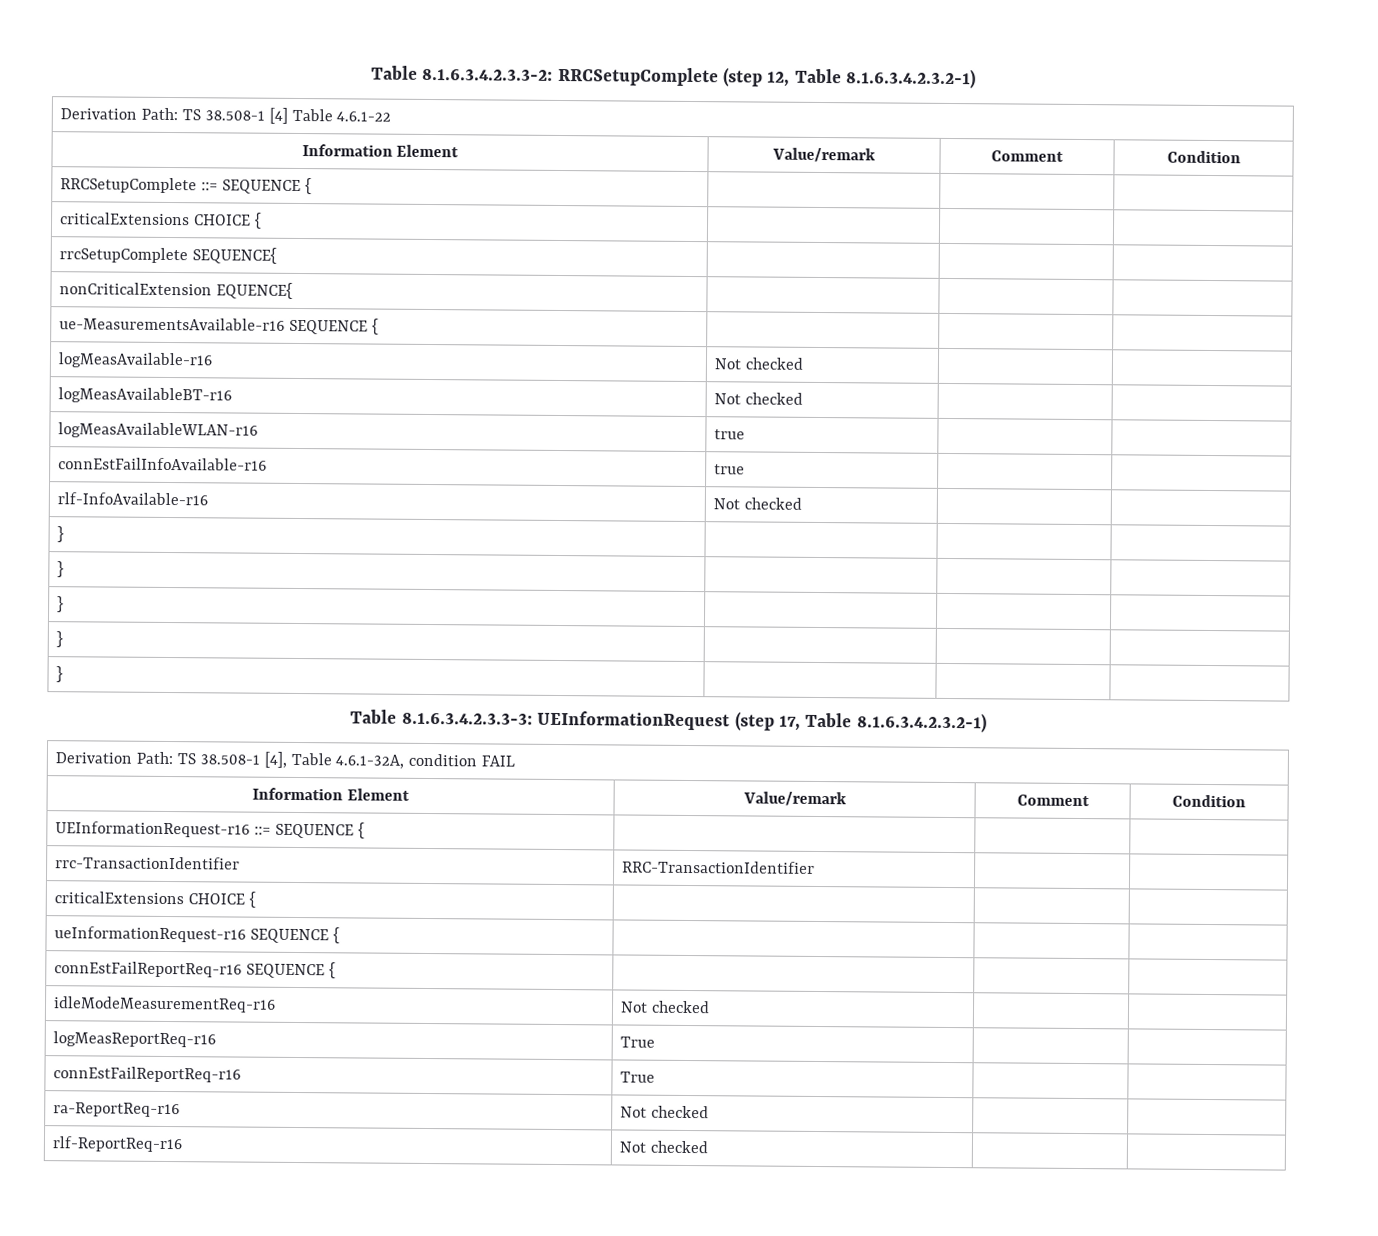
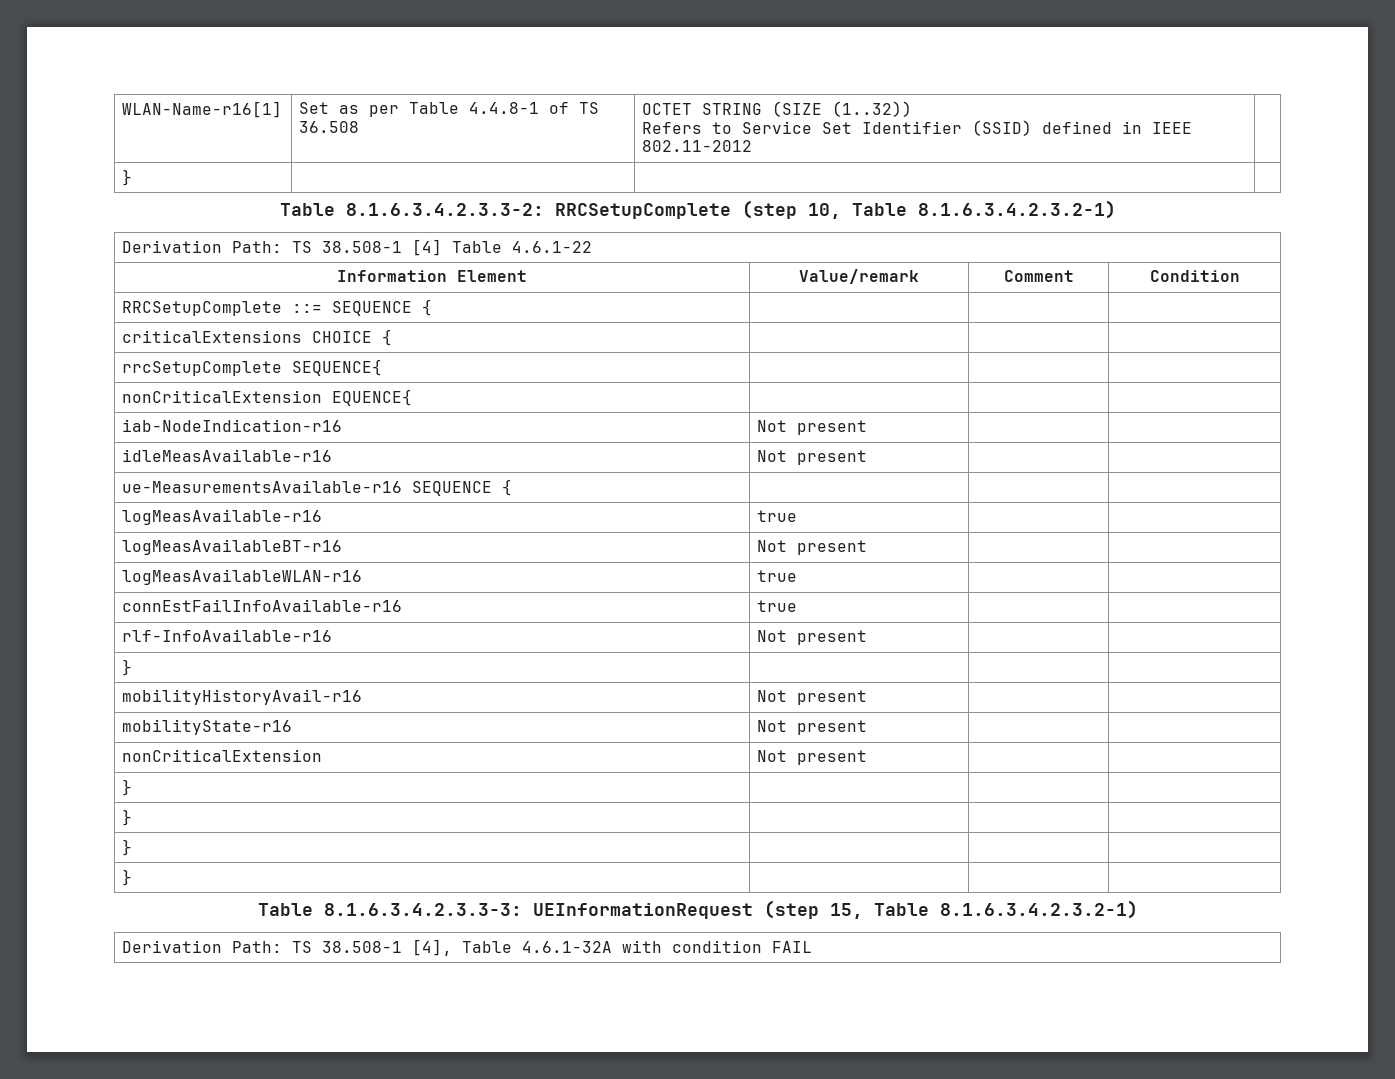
(370, 72) none -> [122,101,283,118] [299,102,600,117] [299,121,360,133] [642,101,913,117] [642,120,1193,136] [642,140,753,152] [122,169,133,186] WLAN-Name-r16[1] | Set as per Table 4.4.8-1 of TS 36.508 | OCTET STRING (SIZE (1..32)) // Refers to Service Set Identifier (SSID) defined in IEEE 802.11-2012 | // } | | | //
[767,71,791,87] 12, -> [807,203,841,219] 10,
(294, 290) none -> [122,419,343,432] [757,420,868,435] [122,449,333,462] [757,450,868,465] // iab-NodeIndication-r16 | Not present | | // idleMeasAvailable-r16 | Not present | |
[714,357,805,370] Not checked -> [757,510,798,522] true
[745,392,804,405] checked -> [797,540,868,555] present
[744,497,803,510] [57,526,65,543] checked | | // } | | | -> [797,630,868,645] [122,659,133,676] [122,689,363,705] [757,690,868,705] [122,719,293,735] [757,720,868,735] [122,749,323,762] [757,750,868,765] present | | // } | | | // mobilityHistoryAvail-r16 | Not present | | // mobilityState-r16 | Not present | | // nonCriticalExtension | Not present | |
[778,715,801,731] 17, -> [829,903,863,919] 15,
[335,754,405,769] 4.6.1-32A, -> [522,940,663,953] 4.6.1-32A with
[252,787,410,801] [742,791,847,807] [1016,794,1090,807] [1172,794,1246,808] [55,821,365,839] [55,856,241,870] [622,860,816,874] [54,891,256,908] [54,926,340,944] [54,961,336,979] [53,996,277,1013] [620,1000,711,1014] [53,1031,217,1048] [620,1036,656,1048] [53,1066,242,1083] [620,1071,656,1083] [53,1102,181,1118] [620,1105,710,1119] [52,1136,183,1153] [619,1140,709,1154] // Information Element | Value/remark | Comment | Condition // UEInformationRequest-r16 ::= SEQUENCE { | | | // rrc-TransactionIdentifier | RRC-TransactionIdentifier | | // criticalExtensions CHOICE { | | | // ueInformationRequest-r16 SEQUENCE { | | | // connEstFailReportReq-r16 SEQUENCE { | | | // idleModeMeasurementReq-r16 | Not checked | | // logMeasReportReq-r16 | True | | // connEstFailReportReq-r16 | True | | // ra-ReportReq-r16 | Not checked | | // rlf-ReportReq-r16 | Not checked | | -> (813, 947) none

